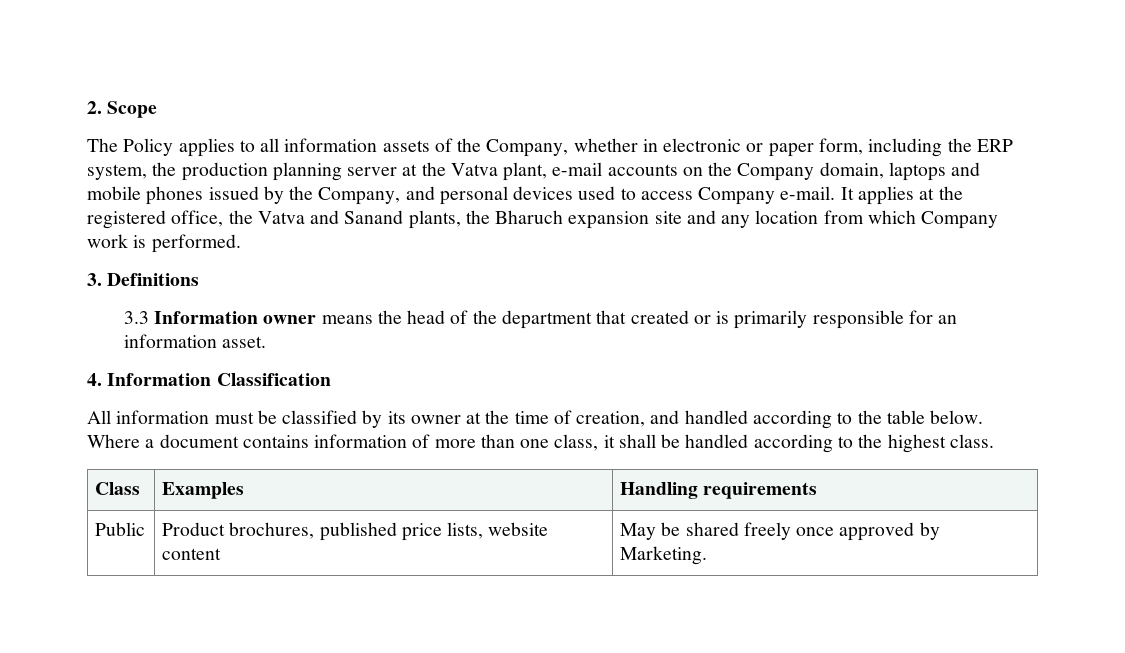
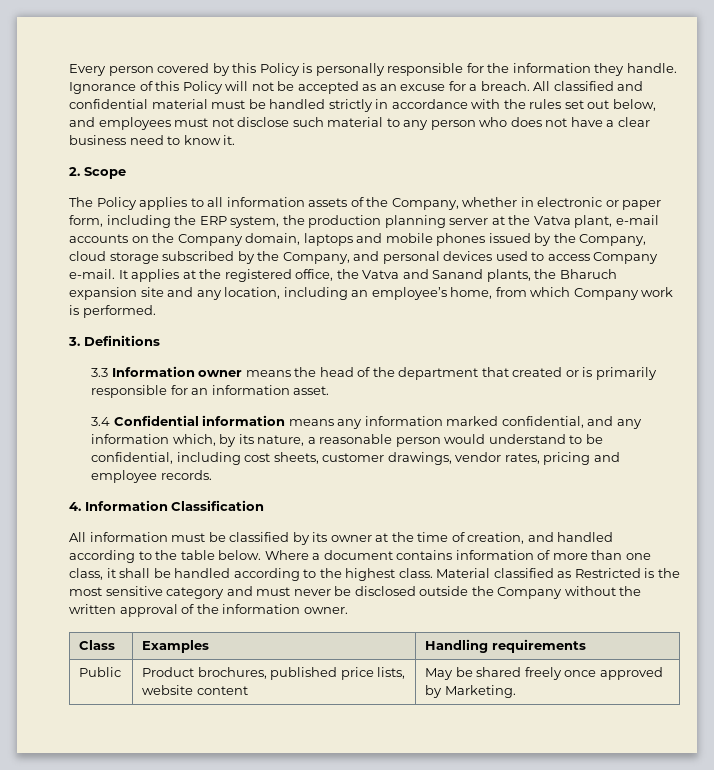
(87, 107) none -> [69,63,677,76] [69,81,644,94] [69,99,656,112] [69,117,650,130] [69,135,236,145] Every person covered by this Policy is personally responsible for the information they handle. Ignorance of this Policy will not be accepted as an excuse for a breach. All classified and confidential material must be handled strictly in accordance with the rules set out below, and employees must not disclose such material to any person who does not have a clear business need to know it. //
(401, 196) none -> [69,251,350,264] cloud storage subscribed by the Company,
[755,210,819,224] location -> [224,287,493,300] location, including an employee’s home,
(267, 342) none -> [91,415,642,429] [91,434,603,447] [91,452,620,465] [91,470,212,483] // 3.4 Confidential information means any information marked confidential, and any information which, by its nature, a reasonable person would understand to be confidential, including cost sheets, customer drawings, vendor rates, pricing and employee records.
(994, 441) none -> [436,568,680,578] [69,586,642,599] [69,604,348,617] Material classified as Restricted is the most sensitive category and must never be disclosed outside the Company without the written approval of the information owner.

